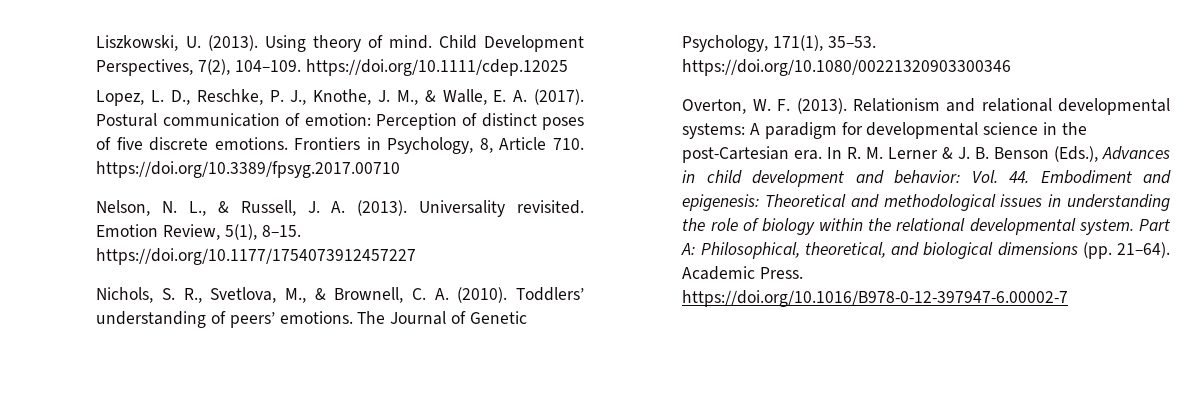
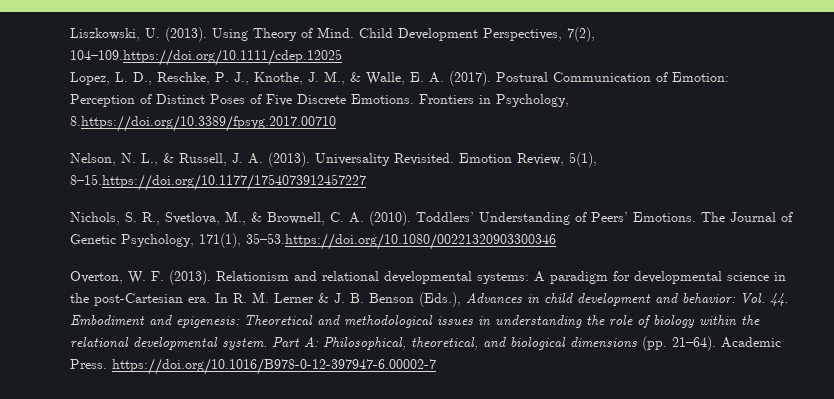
[312,35,432,52] theory of mind. -> [253,27,355,41] Theory of Mind.
[234,59,568,76] 104–109. https://doi.org/10.1111/cdep.12025 -> [70,49,343,66] 104–109.https://doi.org/10.1111/cdep.12025
[162,113,584,130] [96,137,585,154] [96,161,401,178] communication of emotion: Perception of distinct poses of five discrete emotions. Frontiers in Psychology, 8, Article 710. https://doi.org/10.3389/fpsyg.2017.00710 -> [553,72,730,82] [70,94,570,107] [70,115,337,132] Communication of Emotion: Perception of Distinct Poses of Five Discrete Emotions. Frontiers in Psychology, 8.https://doi.org/10.3389/fpsyg.2017.00710
[516,200,584,214] revisited. -> [394,153,455,165] Revisited.
[261,225,301,237] [96,248,417,265] 8–15. https://doi.org/10.1177/1754073912457227 -> [70,174,367,191] 8–15.https://doi.org/10.1177/1754073912457227
[96,311,353,328] understanding of peers’ emotions. -> [479,212,697,225] Understanding of Peers’ Emotions.
[827,36,876,48] [682,59,1012,76] 35–53. https://doi.org/10.1080/00221320903300346 -> [246,233,557,250] 35–53.https://doi.org/10.1080/00221320903300346

